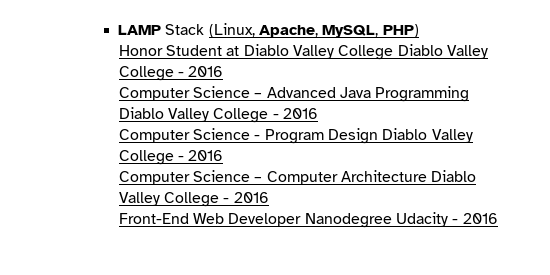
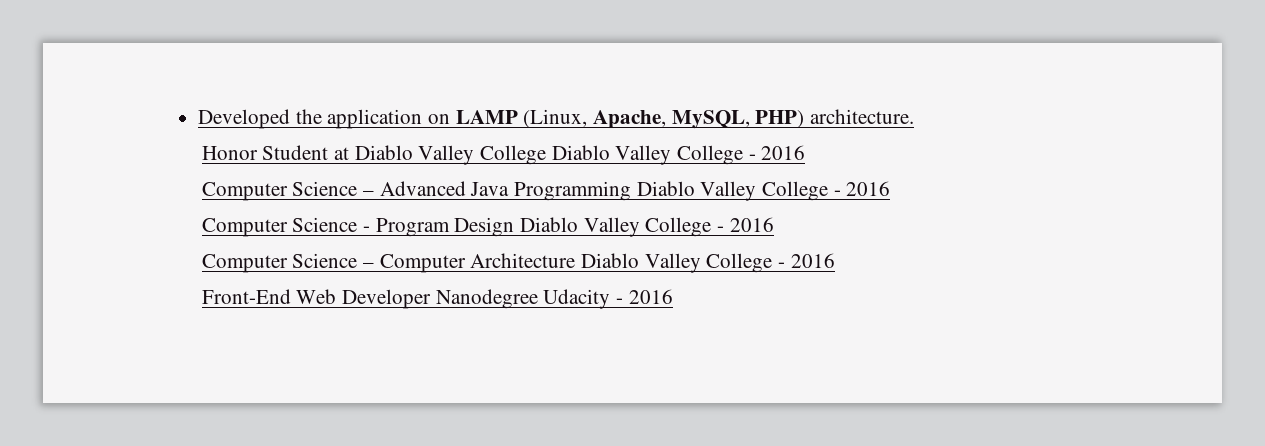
[118,24,205,35] LAMP Stack -> [197,109,518,129] Developed the application on LAMP
(419, 31) none -> [809,109,914,124] architecture.

